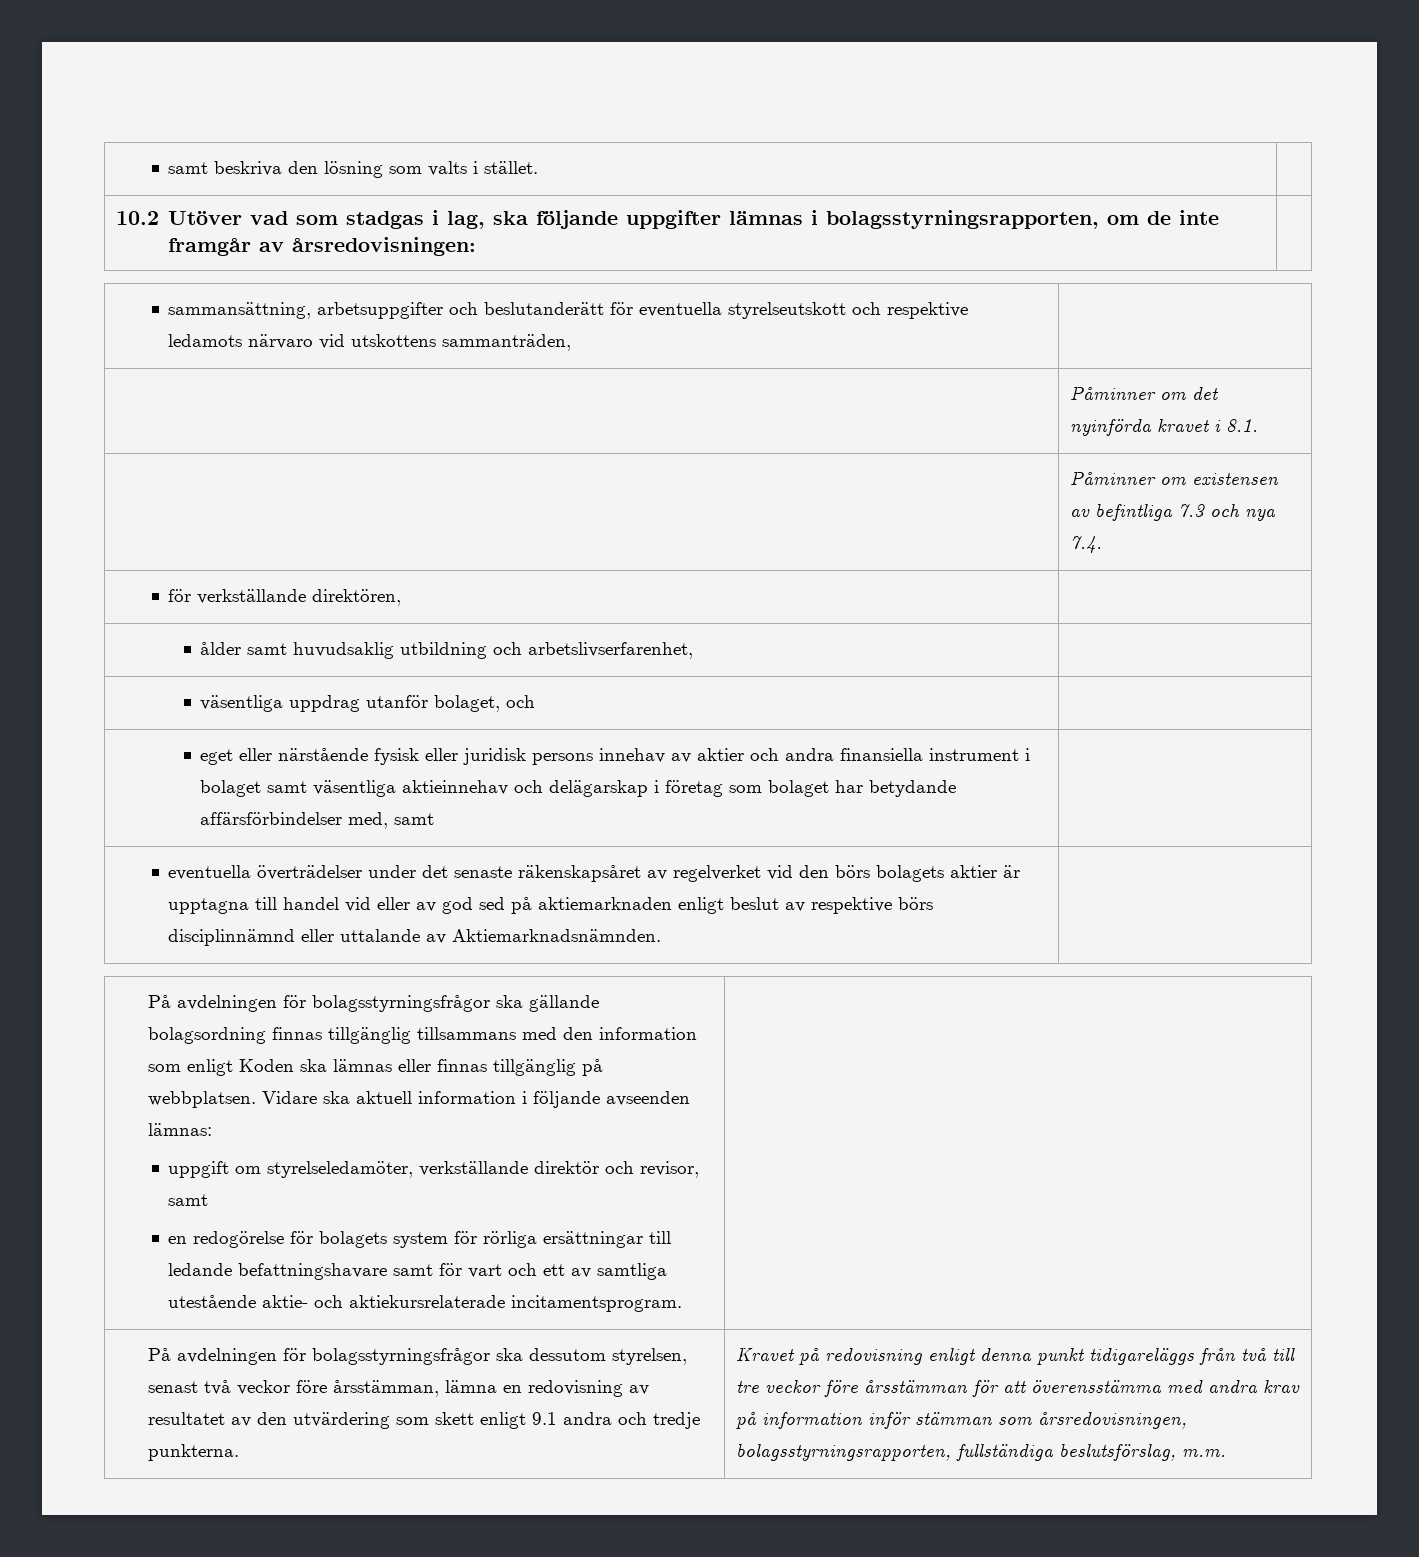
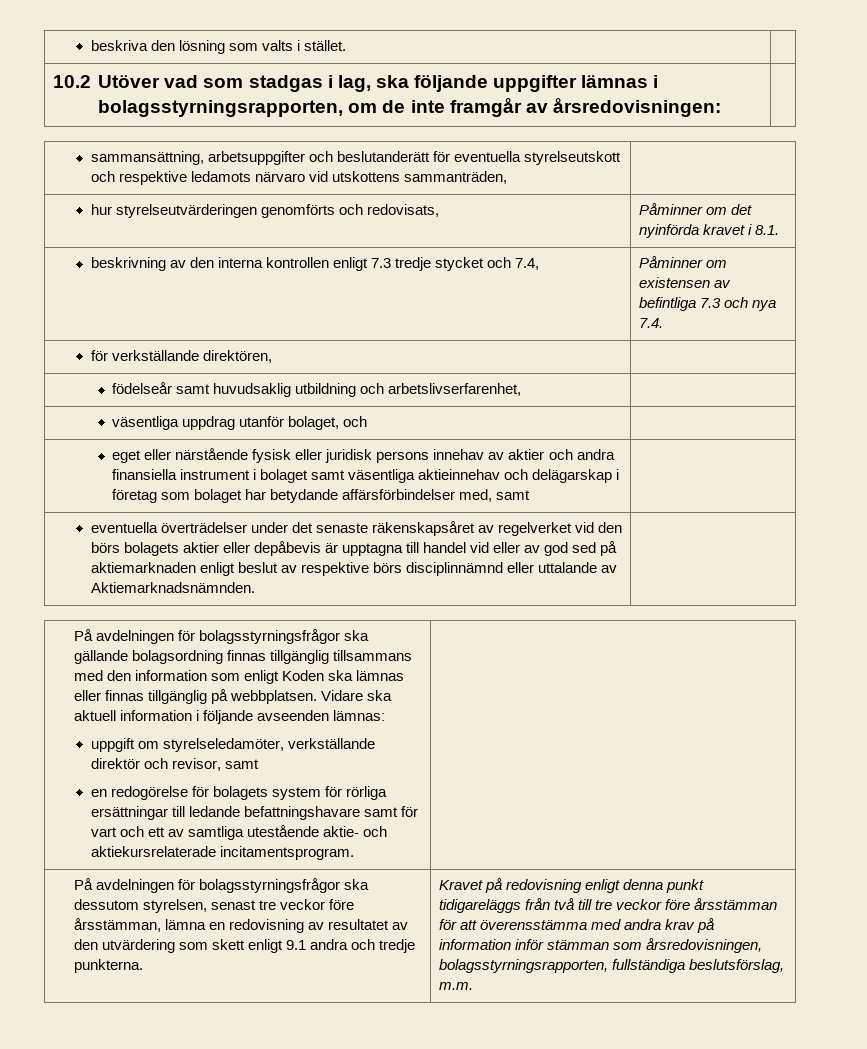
[168,162,209,174] samt -> (90, 45) none
(572, 342) none -> [90,204,439,218] hur styrelseutvärderingen genomförts och redovisats,
(1259, 425) none -> [90,257,540,271] beskrivning av den interna kontrollen enligt 7.3 tredje stycket och 7.4,
[200,642,242,655] ålder -> [112,382,173,394] födelseår
(998, 871) none -> [222,541,321,556] eller depåbevis
[204,1380,232,1395] två -> [259,900,277,910] tre

